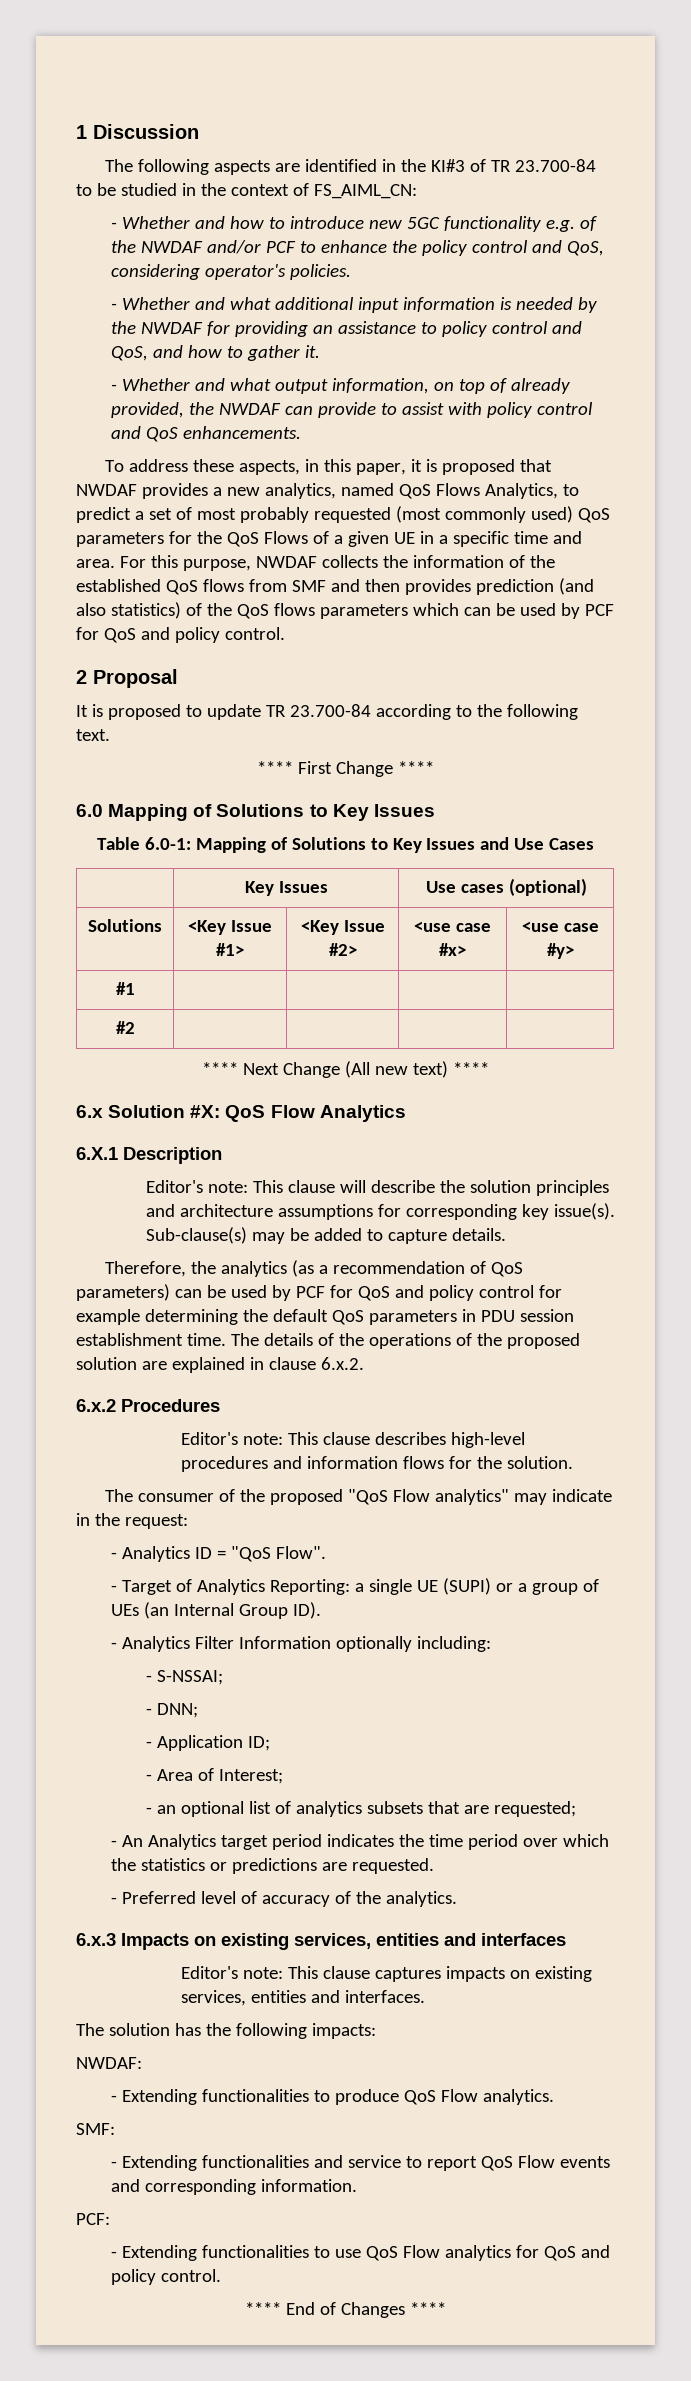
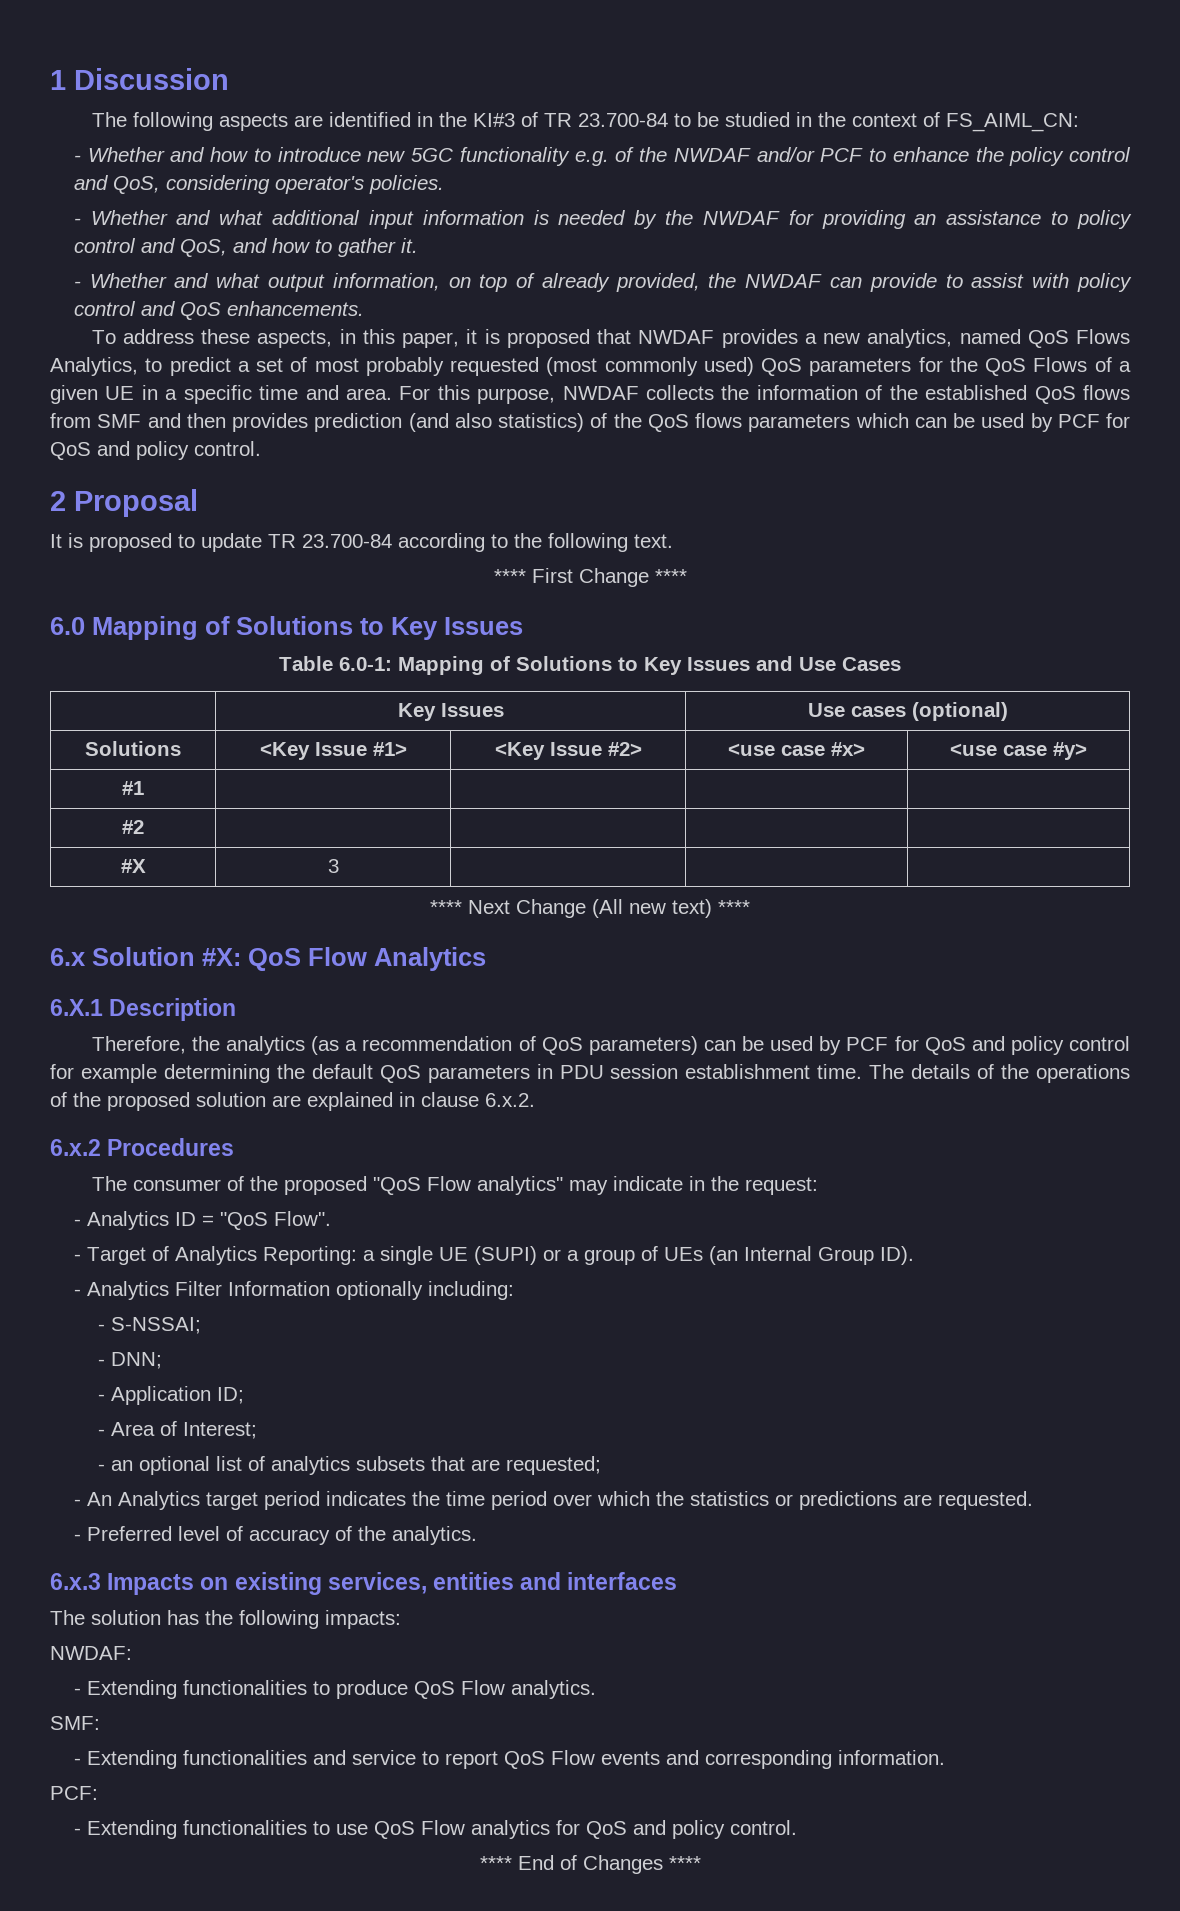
(135, 1027) none -> [120,859,146,873] [327,859,339,873] // #X | 3 | | |
[145,1180,609,1196] [145,1203,615,1220] [145,1227,506,1244] // Editor's note: This clause will describe the solution principles and architecture assumptions for corresponding key issue(s). Sub-clause(s) may be added to capture details. -> (237, 1009) none
[180,1432,525,1448] [180,1456,573,1472] // Editor's note: This clause describes high-level procedures and information flows for the solution. -> (235, 1147) none
[180,1966,592,1982] [180,1990,425,2006] // Editor's note: This clause captures impacts on existing services, entities and interfaces. -> (678, 1581) none

